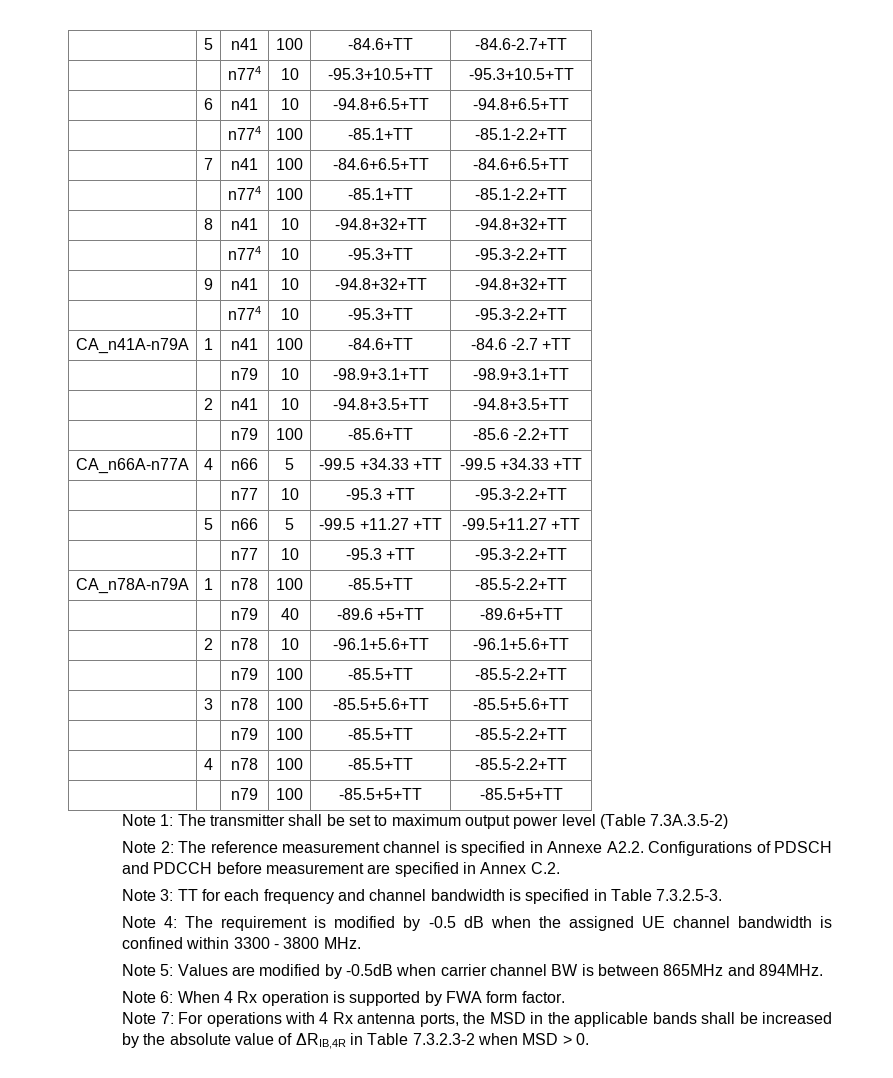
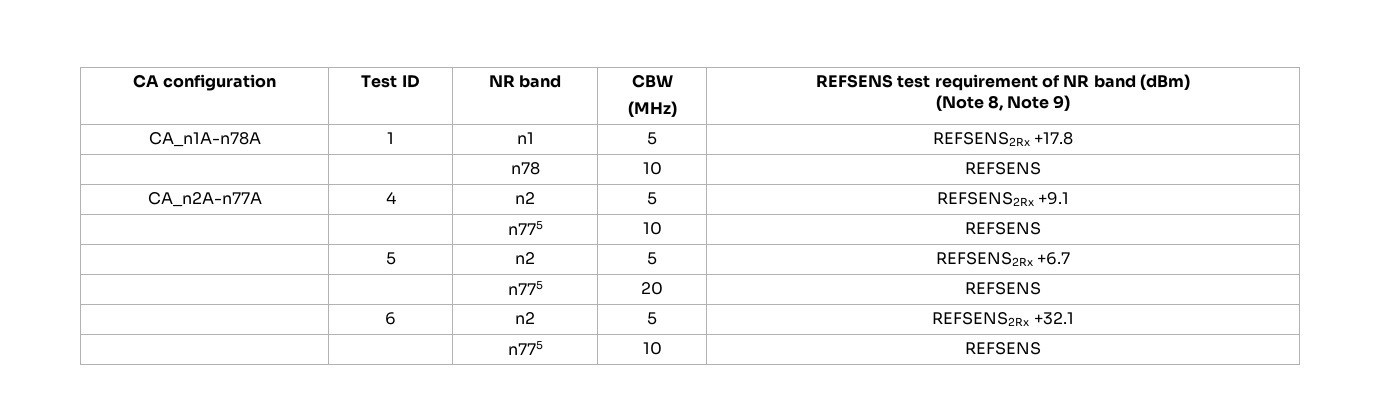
[204,38,213,50] [231,38,258,50] [276,38,303,50] [348,38,413,50] [475,38,567,50] [228,66,261,80] [280,68,299,80] [328,68,433,80] [468,68,574,80] [204,98,213,110] [231,98,258,110] [280,98,299,110] [332,98,429,110] [473,98,569,110] [228,126,261,140] [276,128,303,140] [348,128,413,140] [475,128,567,140] [204,158,213,170] [231,158,258,170] [276,158,303,170] [332,158,429,170] [473,158,569,170] [228,186,261,200] [276,188,303,200] [348,188,413,200] [475,188,567,200] [204,218,213,230] [231,218,258,230] [280,218,299,230] [334,218,427,230] [475,218,567,230] [228,246,261,260] [280,248,299,260] [348,248,413,260] [475,248,567,260] [204,278,213,290] [231,278,258,290] [280,278,299,290] [334,278,427,290] [475,278,567,290] [228,306,261,320] [280,308,299,320] [348,308,413,320] [475,308,567,320] [76,338,189,354] [204,338,213,350] [231,338,258,350] [276,338,303,350] [348,338,413,350] [470,338,572,350] [231,368,258,380] [280,368,299,380] [332,368,429,380] [473,368,569,380] [204,398,213,410] [231,398,258,410] [280,398,299,410] [332,398,429,410] [473,398,569,410] [231,428,258,440] [276,428,303,440] [348,428,413,440] [472,428,570,440] [76,458,189,474] [204,458,213,470] [231,458,258,470] [285,458,294,470] [319,458,442,470] [459,458,583,470] [231,488,258,500] [280,488,299,500] [345,488,416,500] [475,488,567,500] [204,518,213,530] [231,518,258,530] [285,518,294,530] [319,518,442,530] [461,518,581,530] [231,548,258,560] [280,548,299,560] [345,548,416,560] [475,548,567,560] [76,578,189,594] [204,578,213,590] [231,578,258,590] [276,578,303,590] [348,578,413,590] [475,578,567,590] [231,608,258,620] [280,608,299,620] [336,608,425,620] [479,608,563,620] [204,638,213,650] [231,638,258,650] [280,638,299,650] [332,638,429,650] [473,638,569,650] [231,668,258,680] [276,668,303,680] [348,668,413,680] [475,668,567,680] [204,698,213,710] [231,698,258,710] [276,698,303,710] [332,698,429,710] [473,698,569,710] [231,728,258,740] [276,728,303,740] [348,728,413,740] [475,728,567,740] [204,758,213,770] [231,758,258,770] [276,758,303,770] [348,758,413,770] [475,758,567,770] [231,788,258,800] [276,788,303,800] [339,788,422,800] [479,788,563,800] [122,814,729,829] [122,841,833,856] [122,862,560,877] [122,889,723,904] [122,916,832,931] [122,937,361,949] [122,964,823,979] [122,991,565,1006] [122,1012,832,1027] [122,1033,589,1049] | 5 | n41 | 100 | -84.6+TT | -84.6-2.7+TT // | | n774 | 10 | -95.3+10.5+TT | -95.3+10.5+TT // | 6 | n41 | 10 | -94.8+6.5+TT | -94.8+6.5+TT // | | n774 | 100 | -85.1+TT | -85.1-2.2+TT // | 7 | n41 | 100 | -84.6+6.5+TT | -84.6+6.5+TT // | | n774 | 100 | -85.1+TT | -85.1-2.2+TT // | 8 | n41 | 10 | -94.8+32+TT | -94.8+32+TT // | | n774 | 10 | -95.3+TT | -95.3-2.2+TT // | 9 | n41 | 10 | -94.8+32+TT | -94.8+32+TT // | | n774 | 10 | -95.3+TT | -95.3-2.2+TT // CA_n41A-n79A | 1 | n41 | 100 | -84.6+TT | -84.6 -2.7 +TT // | | n79 | 10 | -98.9+3.1+TT | -98.9+3.1+TT // | 2 | n41 | 10 | -94.8+3.5+TT | -94.8+3.5+TT // | | n79 | 100 | -85.6+TT | -85.6 -2.2+TT // CA_n66A-n77A | 4 | n66 | 5 | -99.5 +34.33 +TT | -99.5 +34.33 +TT // | | n77 | 10 | -95.3 +TT | -95.3-2.2+TT // | 5 | n66 | 5 | -99.5 +11.27 +TT | -99.5+11.27 +TT // | | n77 | 10 | -95.3 +TT | -95.3-2.2+TT // CA_n78A-n79A | 1 | n78 | 100 | -85.5+TT | -85.5-2.2+TT // | | n79 | 40 | -89.6 +5+TT | -89.6+5+TT // | 2 | n78 | 10 | -96.1+5.6+TT | -96.1+5.6+TT // | | n79 | 100 | -85.5+TT | -85.5-2.2+TT // | 3 | n78 | 100 | -85.5+5.6+TT | -85.5+5.6+TT // | | n79 | 100 | -85.5+TT | -85.5-2.2+TT // | 4 | n78 | 100 | -85.5+TT | -85.5-2.2+TT // | | n79 | 100 | -85.5+5+TT | -85.5+5+TT // Note 1: The transmitter shall be set to maximum output power level (Table 7.3A.3.5-2) // Note 2: The reference measurement channel is specified in Annexe A2.2. Configurations of PDSCH and PDCCH before measurement are specified in Annex C.2. // Note 3: TT for each frequency and channel bandwidth is specified in Table 7.3.2.5-3. // Note 4: The requirement is modified by -0.5 dB when the assigned UE channel bandwidth is confined within 3300 - 3800 MHz. // Note 5: Values are modified by -0.5dB when carrier channel BW is between 865MHz and 894MHz. // Note 6: When 4 Rx operation is supported by FWA form factor. // Note 7: For operations with 4 Rx antenna ports, the MSD in the applicable bands shall be increased by the absolute value of ΔRIB,4R in Table 7.3.2.3-2 when MSD > 0. -> [132,74,277,91] [361,75,420,88] [488,75,562,88] [631,74,673,88] [627,101,677,117] [816,74,1190,91] [935,95,1071,111] [148,132,261,147] [387,132,394,144] [516,132,534,144] [647,132,657,145] [932,132,1074,146] [510,162,540,175] [642,162,662,175] [965,162,1041,175] [147,192,262,207] [385,192,396,204] [515,192,535,204] [647,192,657,205] [936,192,1070,206] [507,220,543,235] [642,222,662,235] [965,222,1041,235] [385,252,396,265] [515,252,535,264] [647,252,657,265] [935,252,1071,266] [507,280,543,295] [641,282,663,295] [965,282,1041,295] [385,312,396,325] [515,312,535,324] [647,312,657,325] [932,312,1074,326] [507,340,543,355] [642,342,662,355] [965,342,1041,355] CA configuration | Test ID | NR band | CBW // (MHz) | REFSENS test requirement of NR band (dBm) // (Note 8, Note 9) // CA_n1A-n78A | 1 | n1 | 5 | REFSENS2Rx +17.8 // | | n78 | 10 | REFSENS // CA_n2A-n77A | 4 | n2 | 5 | REFSENS2Rx +9.1 // | | n775 | 10 | REFSENS // | 5 | n2 | 5 | REFSENS2Rx +6.7 // | | n775 | 20 | REFSENS // | 6 | n2 | 5 | REFSENS2Rx +32.1 // | | n775 | 10 | REFSENS

